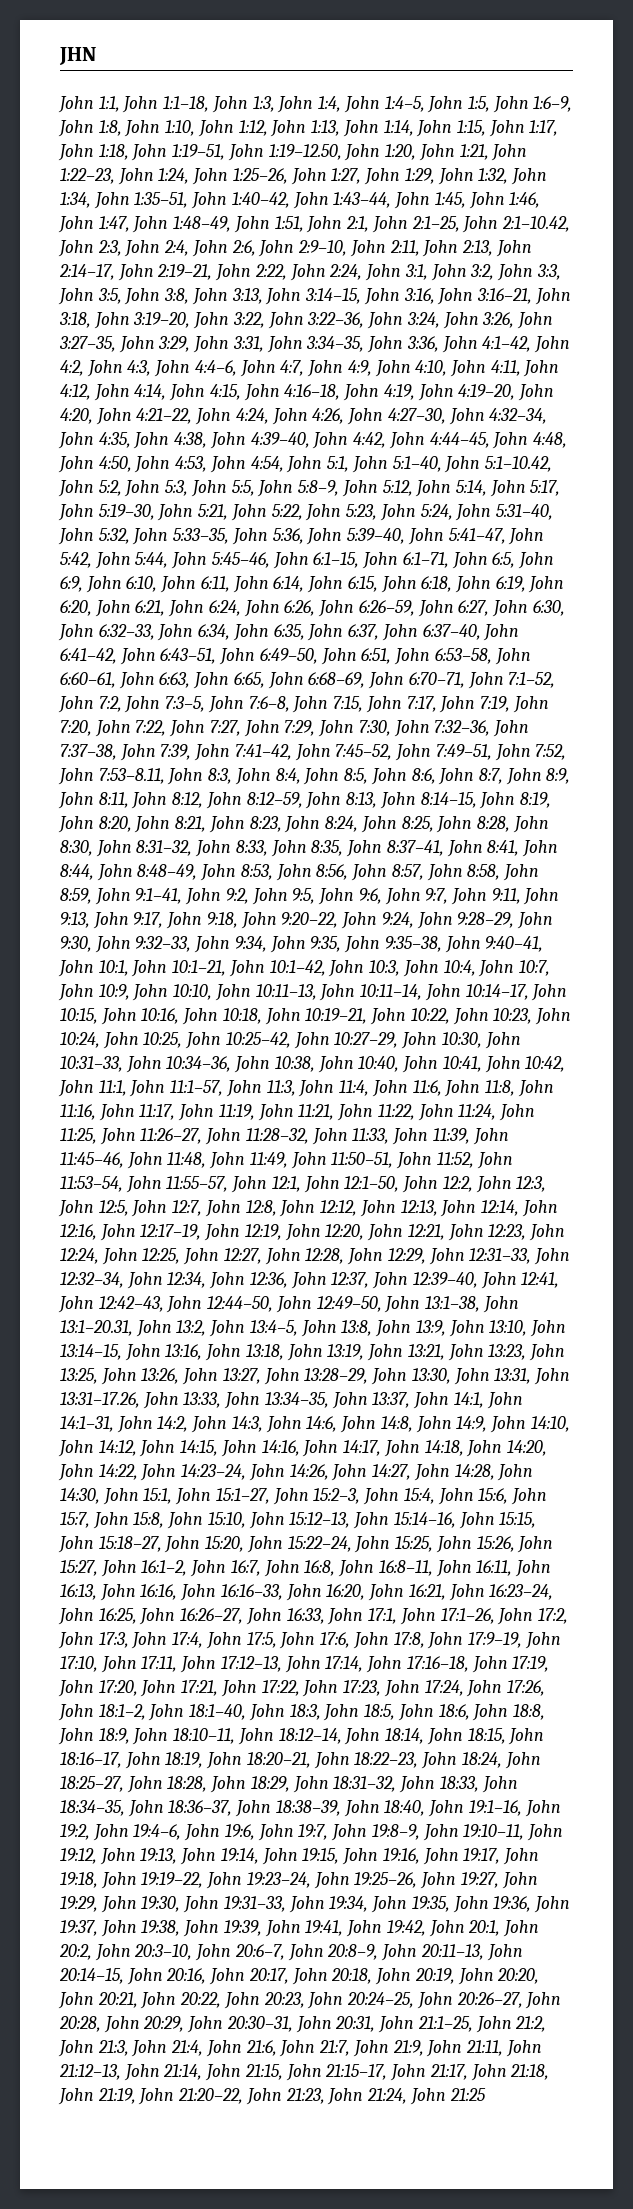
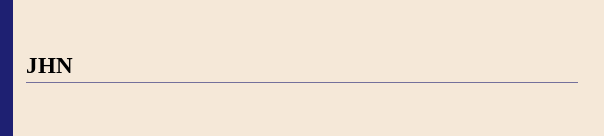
[58,96,573,113] [58,120,559,137] [58,144,528,161] [60,168,547,185] [60,192,541,209] [58,216,570,233] [58,240,532,257] [59,264,561,281] [58,288,571,305] [59,312,553,329] [59,336,570,353] [60,360,560,377] [60,384,554,401] [60,408,548,425] [58,432,567,449] [58,456,552,473] [58,480,561,497] [58,504,553,521] [58,528,545,545] [60,552,554,569] [60,576,565,593] [60,600,565,617] [58,624,520,641] [60,648,531,665] [60,672,556,689] [58,696,549,713] [60,720,529,737] [60,744,567,761] [58,768,571,785] [58,792,551,809] [58,816,549,833] [60,840,558,857] [60,864,539,881] [60,888,560,905] [60,912,553,929] [60,936,544,953] [58,960,550,977] [58,984,568,1001] [60,1008,571,1025] [60,1032,521,1049] [60,1056,566,1073] [58,1080,554,1097] [60,1104,535,1121] [60,1128,509,1145] [60,1152,513,1169] [60,1176,547,1193] [58,1200,558,1217] [60,1224,565,1241] [60,1248,570,1265] [60,1272,560,1289] [58,1296,519,1313] [60,1320,566,1337] [60,1344,565,1361] [60,1368,570,1385] [60,1392,523,1409] [60,1416,570,1433] [58,1440,547,1457] [58,1464,534,1481] [60,1488,547,1505] [60,1512,537,1529] [58,1536,554,1553] [60,1560,551,1577] [60,1584,554,1601] [58,1608,568,1625] [58,1632,561,1649] [60,1656,550,1673] [58,1680,545,1697] [58,1704,545,1721] [58,1728,545,1745] [60,1752,541,1769] [60,1776,518,1793] [60,1800,561,1817] [60,1824,563,1841] [60,1848,539,1865] [60,1872,538,1889] [60,1896,570,1913] [60,1920,539,1937] [59,1944,523,1961] [59,1968,540,1985] [58,1992,562,2009] [59,2016,547,2033] [58,2040,542,2057] [59,2064,550,2081] [58,2088,486,2105] // John 1:1, John 1:1–18, John 1:3, John 1:4, John 1:4–5, John 1:5, John 1:6–9, John 1:8, John 1:10, John 1:12, John 1:13, John 1:14, John 1:15, John 1:17, John 1:18, John 1:19–51, John 1:19–12.50, John 1:20, John 1:21, John 1:22–23, John 1:24, John 1:25–26, John 1:27, John 1:29, John 1:32, John 1:34, John 1:35–51, John 1:40–42, John 1:43–44, John 1:45, John 1:46, John 1:47, John 1:48–49, John 1:51, John 2:1, John 2:1–25, John 2:1–10.42, John 2:3, John 2:4, John 2:6, John 2:9–10, John 2:11, John 2:13, John 2:14–17, John 2:19–21, John 2:22, John 2:24, John 3:1, John 3:2, John 3:3, John 3:5, John 3:8, John 3:13, John 3:14–15, John 3:16, John 3:16–21, John 3:18, John 3:19–20, John 3:22, John 3:22–36, John 3:24, John 3:26, John 3:27–35, John 3:29, John 3:31, John 3:34–35, John 3:36, John 4:1–42, John 4:2, John 4:3, John 4:4–6, John 4:7, John 4:9, John 4:10, John 4:11, John 4:12, John 4:14, John 4:15, John 4:16–18, John 4:19, John 4:19–20, John 4:20, John 4:21–22, John 4:24, John 4:26, John 4:27–30, John 4:32–34, John 4:35, John 4:38, John 4:39–40, John 4:42, John 4:44–45, John 4:48, John 4:50, John 4:53, John 4:54, John 5:1, John 5:1–40, John 5:1–10.42, John 5:2, John 5:3, John 5:5, John 5:8–9, John 5:12, John 5:14, John 5:17, John 5:19–30, John 5:21, John 5:22, John 5:23, John 5:24, John 5:31–40, John 5:32, John 5:33–35, John 5:36, John 5:39–40, John 5:41–47, John 5:42, John 5:44, John 5:45–46, John 6:1–15, John 6:1–71, John 6:5, John 6:9, John 6:10, John 6:11, John 6:14, John 6:15, John 6:18, John 6:19, John 6:20, John 6:21, John 6:24, John 6:26, John 6:26–59, John 6:27, John 6:30, John 6:32–33, John 6:34, John 6:35, John 6:37, John 6:37–40, John 6:41–42, John 6:43–51, John 6:49–50, John 6:51, John 6:53–58, John 6:60–61, John 6:63, John 6:65, John 6:68–69, John 6:70–71, John 7:1–52, John 7:2, John 7:3–5, John 7:6–8, John 7:15, John 7:17, John 7:19, John 7:20, John 7:22, John 7:27, John 7:29, John 7:30, John 7:32–36, John 7:37–38, John 7:39, John 7:41–42, John 7:45–52, John 7:49–51, John 7:52, John 7:53–8.11, John 8:3, John 8:4, John 8:5, John 8:6, John 8:7, John 8:9, John 8:11, John 8:12, John 8:12–59, John 8:13, John 8:14–15, John 8:19, John 8:20, John 8:21, John 8:23, John 8:24, John 8:25, John 8:28, John 8:30, John 8:31–32, John 8:33, John 8:35, John 8:37–41, John 8:41, John 8:44, John 8:48–49, John 8:53, John 8:56, John 8:57, John 8:58, John 8:59, John 9:1–41, John 9:2, John 9:5, John 9:6, John 9:7, John 9:11, John 9:13, John 9:17, John 9:18, John 9:20–22, John 9:24, John 9:28–29, John 9:30, John 9:32–33, John 9:34, John 9:35, John 9:35–38, John 9:40–41, John 10:1, John 10:1–21, John 10:1–42, John 10:3, John 10:4, John 10:7, John 10:9, John 10:10, John 10:11–13, John 10:11–14, John 10:14–17, John 10:15, John 10:16, John 10:18, John 10:19–21, John 10:22, John 10:23, John 10:24, John 10:25, John 10:25–42, John 10:27–29, John 10:30, John 10:31–33, John 10:34–36, John 10:38, John 10:40, John 10:41, John 10:42, John 11:1, John 11:1–57, John 11:3, John 11:4, John 11:6, John 11:8, John 11:16, John 11:17, John 11:19, John 11:21, John 11:22, John 11:24, John 11:25, John 11:26–27, John 11:28–32, John 11:33, John 11:39, John 11:45–46, John 11:48, John 11:49, John 11:50–51, John 11:52, John 11:53–54, John 11:55–57, John 12:1, John 12:1–50, John 12:2, John 12:3, John 12:5, John 12:7, John 12:8, John 12:12, John 12:13, John 12:14, John 12:16, John 12:17–19, John 12:19, John 12:20, John 12:21, John 12:23, John 12:24, John 12:25, John 12:27, John 12:28, John 12:29, John 12:31–33, John 12:32–34, John 12:34, John 12:36, John 12:37, John 12:39–40, John 12:41, John 12:42–43, John 12:44–50, John 12:49–50, John 13:1–38, John 13:1–20.31, John 13:2, John 13:4–5, John 13:8, John 13:9, John 13:10, John 13:14–15, John 13:16, John 13:18, John 13:19, John 13:21, John 13:23, John 13:25, John 13:26, John 13:27, John 13:28–29, John 13:30, John 13:31, John 13:31–17.26, John 13:33, John 13:34–35, John 13:37, John 14:1, John 14:1–31, John 14:2, John 14:3, John 14:6, John 14:8, John 14:9, John 14:10, John 14:12, John 14:15, John 14:16, John 14:17, John 14:18, John 14:20, John 14:22, John 14:23–24, John 14:26, John 14:27, John 14:28, John 14:30, John 15:1, John 15:1–27, John 15:2–3, John 15:4, John 15:6, John 15:7, John 15:8, John 15:10, John 15:12–13, John 15:14–16, John 15:15, John 15:18–27, John 15:20, John 15:22–24, John 15:25, John 15:26, John 15:27, John 16:1–2, John 16:7, John 16:8, John 16:8–11, John 16:11, John 16:13, John 16:16, John 16:16–33, John 16:20, John 16:21, John 16:23–24, John 16:25, John 16:26–27, John 16:33, John 17:1, John 17:1–26, John 17:2, John 17:3, John 17:4, John 17:5, John 17:6, John 17:8, John 17:9–19, John 17:10, John 17:11, John 17:12–13, John 17:14, John 17:16–18, John 17:19, John 17:20, John 17:21, John 17:22, John 17:23, John 17:24, John 17:26, John 18:1–2, John 18:1–40, John 18:3, John 18:5, John 18:6, John 18:8, John 18:9, John 18:10–11, John 18:12–14, John 18:14, John 18:15, John 18:16–17, John 18:19, John 18:20–21, John 18:22–23, John 18:24, John 18:25–27, John 18:28, John 18:29, John 18:31–32, John 18:33, John 18:34–35, John 18:36–37, John 18:38–39, John 18:40, John 19:1–16, John 19:2, John 19:4–6, John 19:6, John 19:7, John 19:8–9, John 19:10–11, John 19:12, John 19:13, John 19:14, John 19:15, John 19:16, John 19:17, John 19:18, John 19:19–22, John 19:23–24, John 19:25–26, John 19:27, John 19:29, John 19:30, John 19:31–33, John 19:34, John 19:35, John 19:36, John 19:37, John 19:38, John 19:39, John 19:41, John 19:42, John 20:1, John 20:2, John 20:3–10, John 20:6–7, John 20:8–9, John 20:11–13, John 20:14–15, John 20:16, John 20:17, John 20:18, John 20:19, John 20:20, John 20:21, John 20:22, John 20:23, John 20:24–25, John 20:26–27, John 20:28, John 20:29, John 20:30–31, John 20:31, John 21:1–25, John 21:2, John 21:3, John 21:4, John 21:6, John 21:7, John 21:9, John 21:11, John 21:12–13, John 21:14, John 21:15, John 21:15–17, John 21:17, John 21:18, John 21:19, John 21:20–22, John 21:23, John 21:24, John 21:25 -> (73, 65) none

